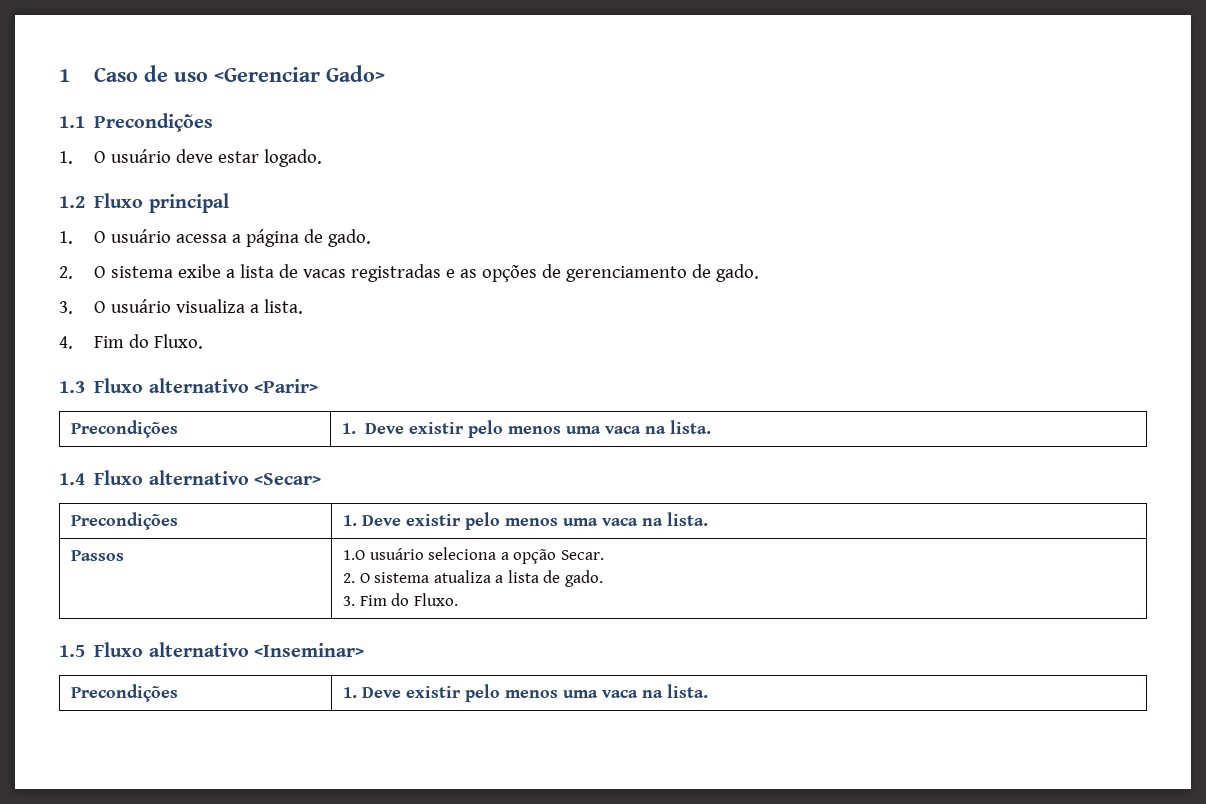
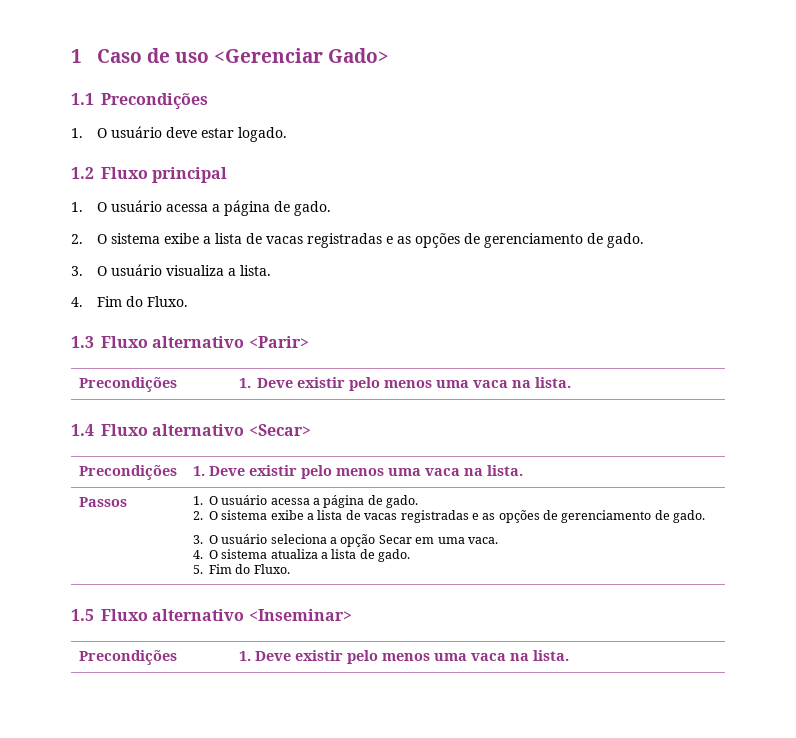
[343,547,604,564] [343,573,356,583] 1.O usuário seleciona a opção Secar. // 2. -> [192,495,419,508] [192,510,706,523] [192,534,498,547] [192,550,203,559] 1. O usuário acessa a página de gado. // 2. O sistema exibe a lista de vacas registradas e as opções de gerenciamento de gado. // 3. O usuário seleciona a opção Secar em uma vaca. // 4.
[343,596,356,606] 3. -> [192,565,203,574] 5.

